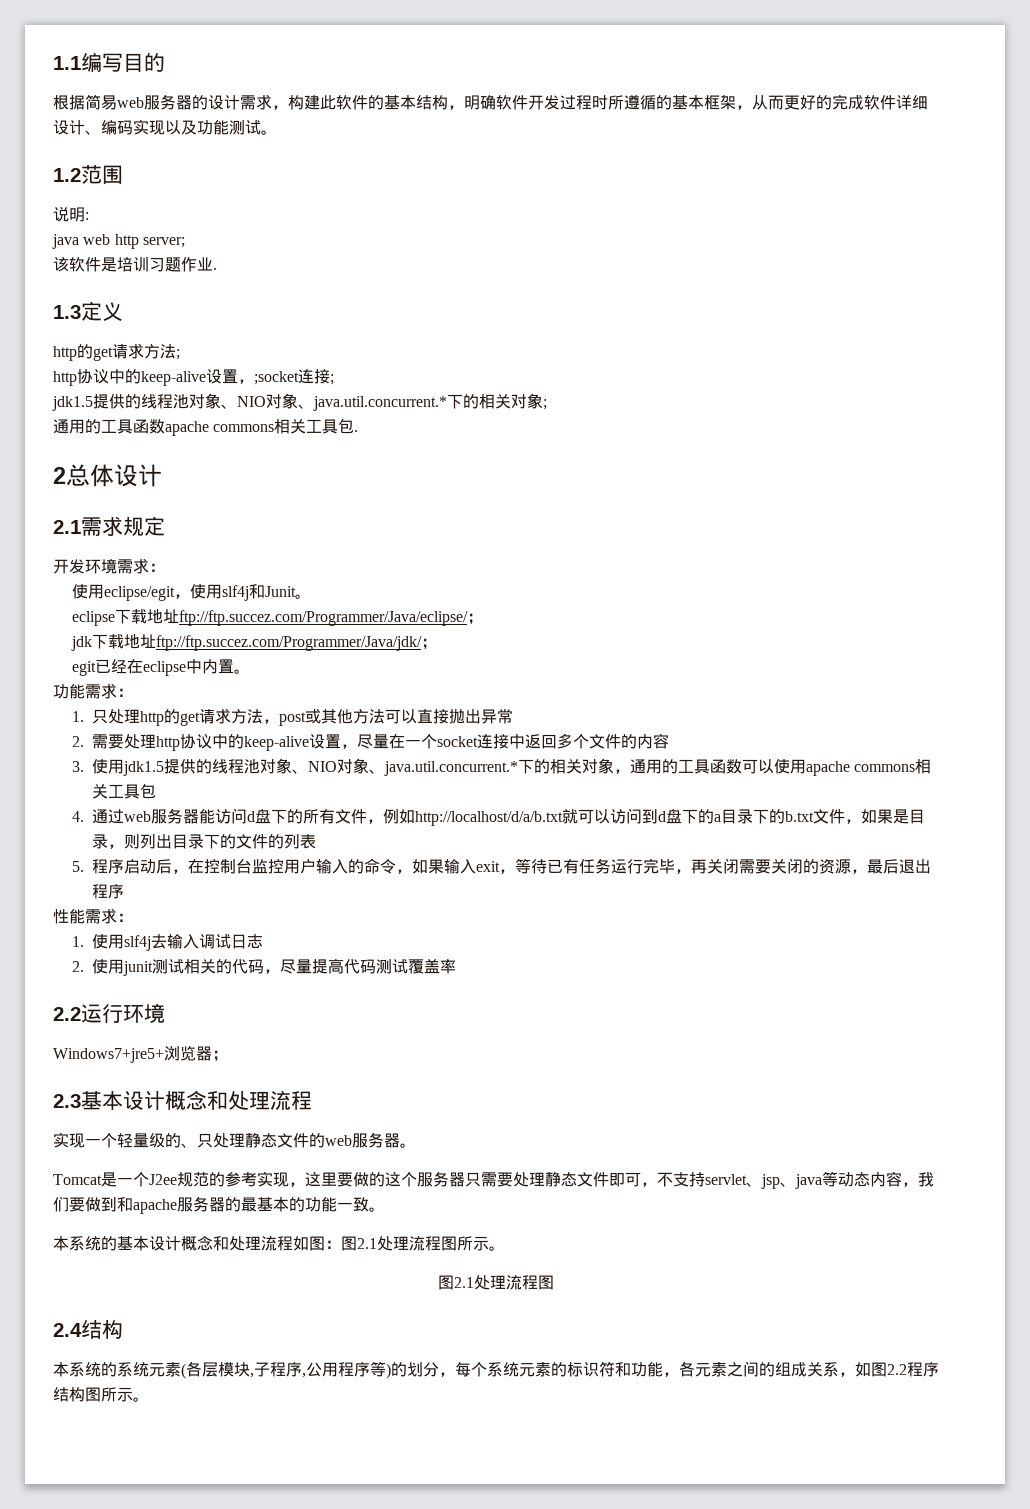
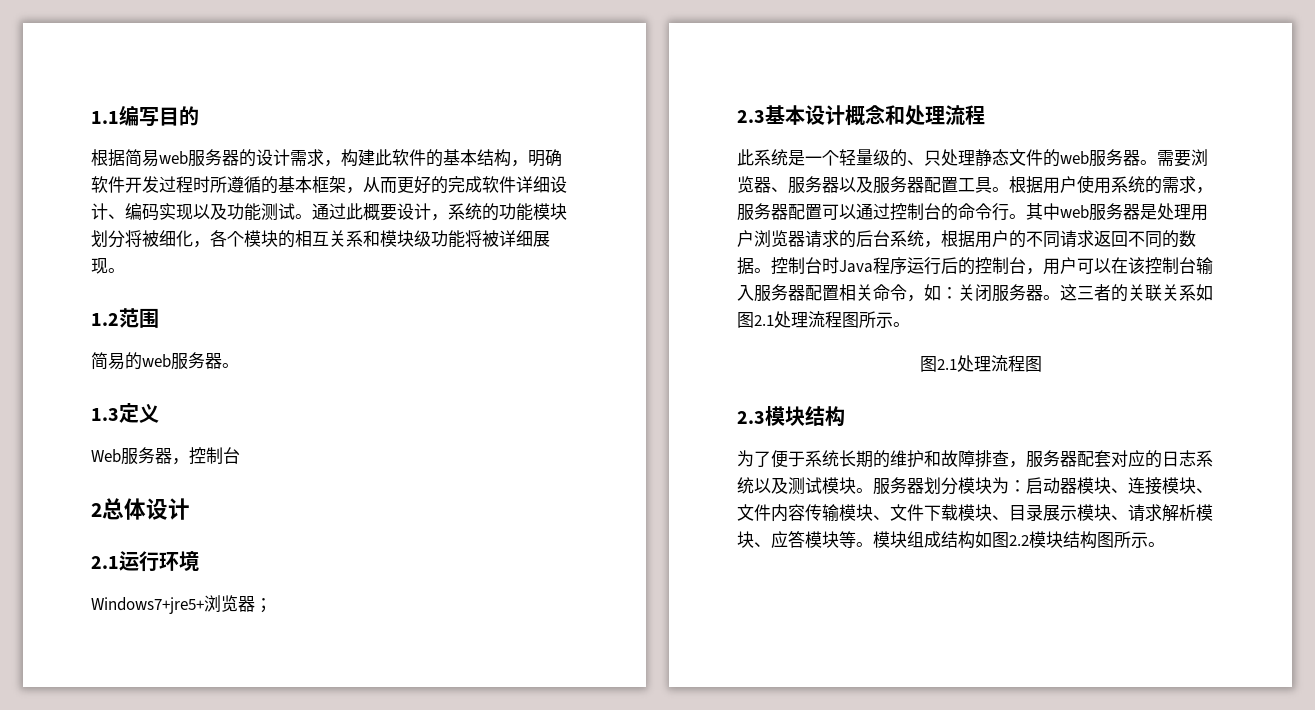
[53,165,123,184] [53,206,89,222] [52,234,185,249] [53,256,217,272] [53,301,123,321] [53,343,180,361] [53,369,334,386] [52,393,547,411] [53,418,359,436] [53,464,162,487] [53,516,165,536] [53,558,165,574] [71,584,311,601] [71,609,483,626] [70,634,437,651] [71,659,250,676] [53,683,133,699] [71,708,513,726] [71,733,669,751] [71,758,932,776] [91,783,156,799] [71,808,925,826] [91,834,316,849] [71,858,931,874] [91,884,124,899] [53,908,133,924] [71,934,263,951] [71,958,456,976] [53,1007,81,1021] // 1.2范围 // 说明: // java web http server; // 该软件是培训习题作业. // 1.3定义 // http的get请求方法; // http协议中的keep-alive设置，;socket连接; // jdk1.5提供的线程池对象、NIO对象、java.util.concurrent.*下的相关对象; // 通用的工具函数apache commons相关工具包. // 2总体设计 // 2.1需求规定 // 开发环境需求： // 使用eclipse/egit，使用slf4j和Junit。 // eclipse下载地址ftp://ftp.succez.com/Programmer/Java/eclipse/； // jdk下载地址ftp://ftp.succez.com/Programmer/Java/jdk/； // egit已经在eclipse中内置。 // 功能需求： // 1.只处理http的get请求方法，post或其他方法可以直接抛出异常 // 2.需要处理http协议中的keep-alive设置，尽量在一个socket连接中返回多个文件的内容 // 3.使用jdk1.5提供的线程池对象、NIO对象、java.util.concurrent.*下的相关对象，通用的工具函数可以使用apache commons相关工具包 // 4.通过web服务器能访问d盘下的所有文件，例如http://localhost/d/a/b.txt就可以访问到d盘下的a目录下的b.txt文件，如果是目录，则列出目录下的文件的列表 // 5.程序启动后，在控制台监控用户输入的命令，如果输入exit，等待已有任务运行完毕，再关闭需要关闭的资源，最后退出程序 // 性能需求： // 1.使用slf4j去输入调试日志 // 2.使用junit测试相关的代码，尽量提高代码测试覆盖率 // 2.2 -> [312,203,567,221] [91,230,550,248] [91,258,125,274] [91,308,159,328] [91,352,239,370] [91,403,159,423] [91,447,240,465] [91,498,190,520] [91,556,119,569] 通过此概要设计，系统的功能模块划分将被细化，各个模块的相互关系和模块级功能将被详细展现。 // 1.2范围 // 简易的web服务器。 // 1.3定义 // Web服务器，控制台 // 2总体设计 // 2.1
[53,1132,85,1148] 实现 -> [737,149,805,166] 此系统是
[53,1171,934,1189] [53,1196,385,1214] [53,1235,341,1251] // Tomcat是一个J2ee规范的参考实现，这里要做的这个服务器只需要处理静态文件即可，不支持servlet、jsp、java等动态内容，我们要做到和apache服务器的最基本的功能一致。 // 本系统的基本设计概念和处理流程如图： -> [1157,149,1208,167] [737,175,1213,194] [737,203,1208,221] [737,230,1196,248] [737,257,1213,275] [737,284,1213,302] 需要浏览器、服务器以及服务器配置工具。根据用户使用系统的需求，服务器配置可以通过控制台的命令行。其中web服务器是处理用户浏览器请求的后台系统，根据用户的不同请求返回不同的数据。控制台时Java程序运行后的控制台，用户可以在该控制台输入服务器配置相关命令，如：关闭服务器。这三者的关联关系如
[53,1323,82,1337] 2.4 -> [737,406,805,426] 2.3模块
[53,1361,855,1379] 本系统的系统元素(各层模块,子程序,公用程序等)的划分，每个系统元素的标识符和功能，各元素之间的组成关系， -> [737,450,1213,468] [737,477,1213,495] [737,504,1213,522] [737,530,975,549] 为了便于系统长期的维护和故障排查，服务器配套对应的日志系统以及测试模块。服务器划分模块为：启动器模块、连接模块、文件内容传输模块、文件下载模块、目录展示模块、请求解析模块、应答模块等。模块组成结构
[907,1362,939,1377] 程序 -> [1029,531,1063,548] 模块

